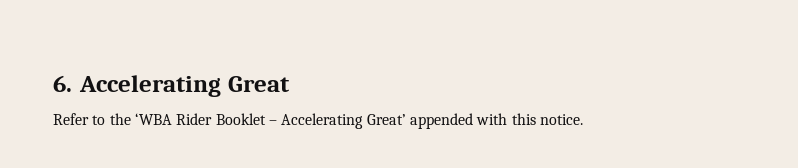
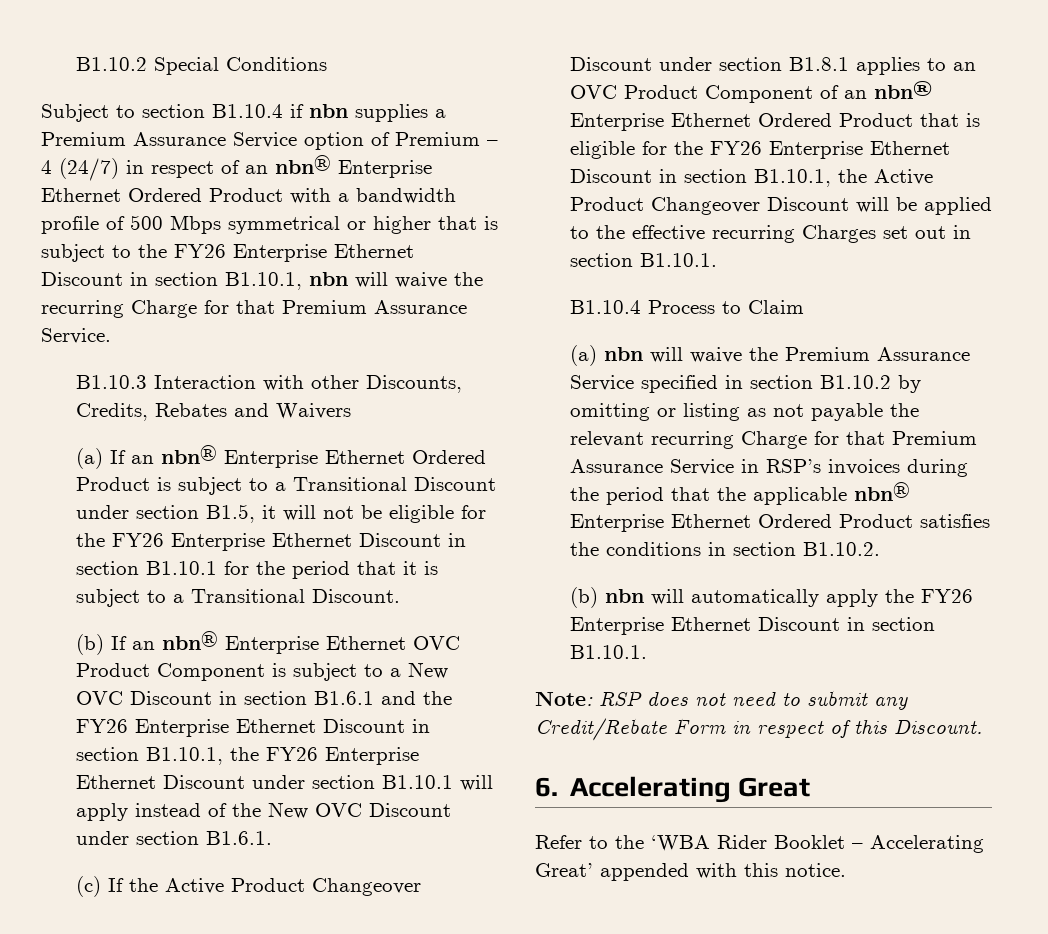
(53, 83) none -> [75,57,327,75] [41,104,446,122] [41,132,498,150] [41,155,432,181] [41,188,456,204] [41,215,498,234] [41,244,414,262] [41,272,483,290] [41,300,467,318] [41,328,111,344] [75,375,462,393] [75,403,351,421] [75,445,486,469] [75,477,496,495] [75,504,486,523] [75,533,466,551] [75,561,438,579] [75,589,400,607] [75,631,460,655] [75,662,448,681] [75,691,452,705] [75,719,430,737] [75,747,419,765] [75,775,493,791] [75,802,451,821] [75,831,272,845] [75,876,421,897] [569,57,976,75] [569,81,932,103] [569,113,980,131] [569,141,950,159] [569,169,933,187] [569,197,992,215] [569,225,971,243] [569,253,717,267] [569,300,804,314] [569,345,970,366] [569,375,921,393] [569,403,919,421] [569,431,977,449] [569,459,968,477] [569,482,910,505] [569,514,990,532] [569,542,880,556] [569,587,973,608] [569,617,935,635] [569,645,647,659] [535,690,908,710] [535,718,982,741] B1.10.2 Special Conditions // Subject to section B1.10.4 if nbn supplies a Premium Assurance Service option of Premium – 4 (24/7) in respect of an nbn® Enterprise Ethernet Ordered Product with a bandwidth profile of 500 Mbps symmetrical or higher that is subject to the FY26 Enterprise Ethernet Discount in section B1.10.1, nbn will waive the recurring Charge for that Premium Assurance Service. // B1.10.3 Interaction with other Discounts, Credits, Rebates and Waivers // (a) If an nbn® Enterprise Ethernet Ordered Product is subject to a Transitional Discount under section B1.5, it will not be eligible for the FY26 Enterprise Ethernet Discount in section B1.10.1 for the period that it is subject to a Transitional Discount. // (b) If an nbn® Enterprise Ethernet OVC Product Component is subject to a New OVC Discount in section B1.6.1 and the FY26 Enterprise Ethernet Discount in section B1.10.1, the FY26 Enterprise Ethernet Discount under section B1.10.1 will apply instead of the New OVC Discount under section B1.6.1. // (c) If the Active Product Changeover Discount under section B1.8.1 applies to an OVC Product Component of an nbn® Enterprise Ethernet Ordered Product that is eligible for the FY26 Enterprise Ethernet Discount in section B1.10.1, the Active Product Changeover Discount will be applied to the effective recurring Charges set out in section B1.10.1. // B1.10.4 Process to Claim // (a) nbn will waive the Premium Assurance Service specified in section B1.10.2 by omitting or listing as not payable the relevant recurring Charge for that Premium Assurance Service in RSP’s invoices during the period that the applicable nbn® Enterprise Ethernet Ordered Product satisfies the conditions in section B1.10.2. // (b) nbn will automatically apply the FY26 Enterprise Ethernet Discount in section B1.10.1. // Note: RSP does not need to submit any Credit/Rebate Form in respect of this Discount. //

